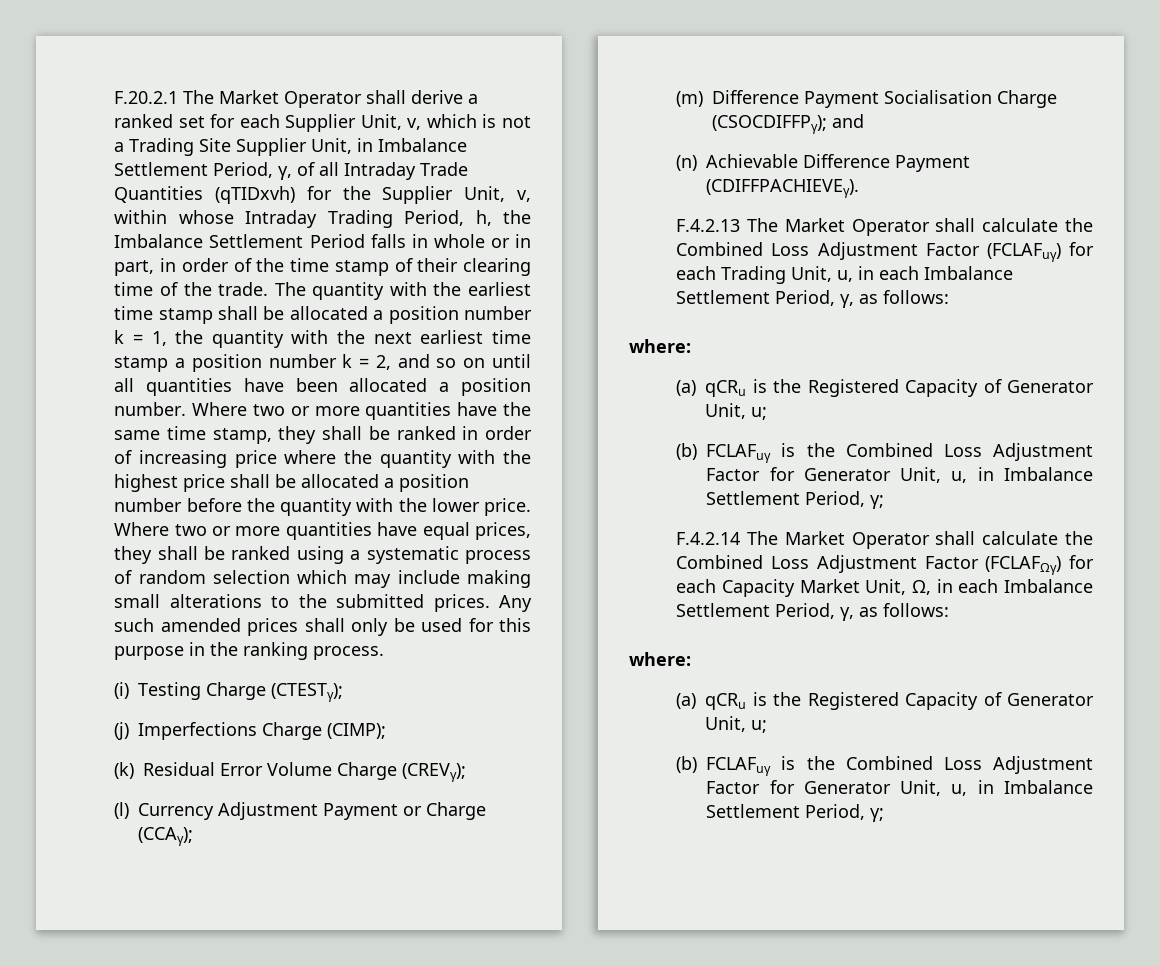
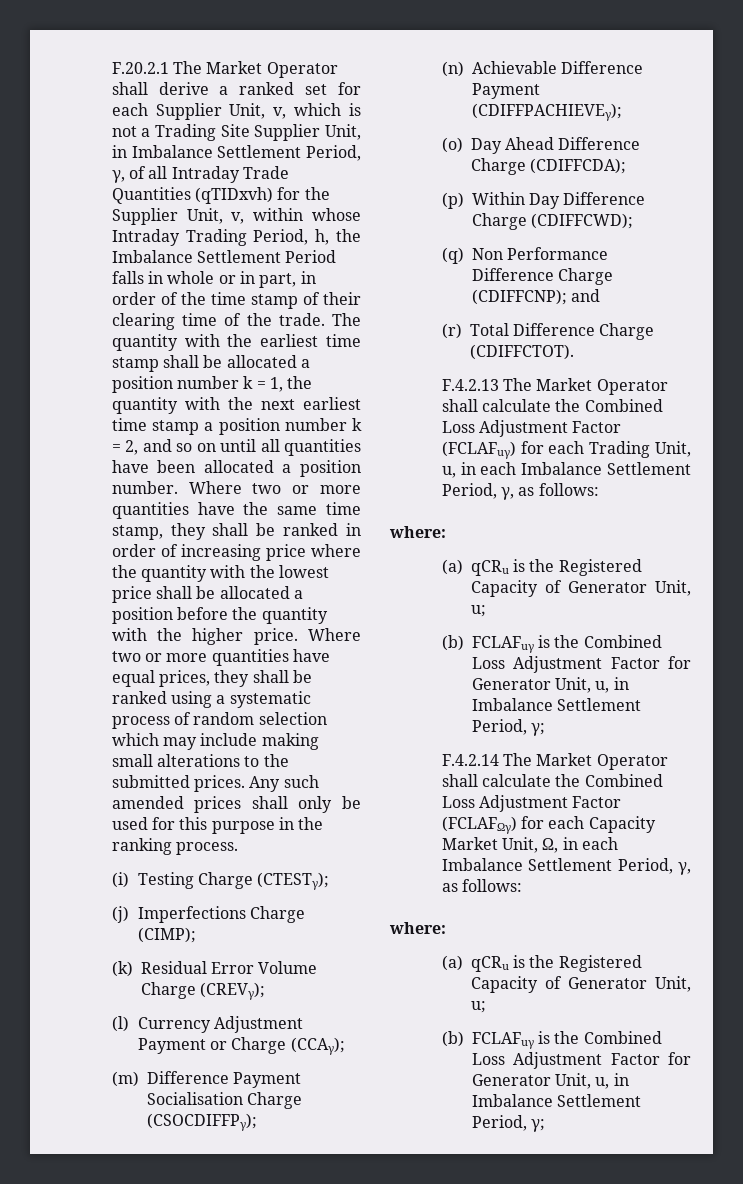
[114,474,179,492] highest -> [279,565,330,578] lowest
[114,498,183,512] number -> (173, 615) none
[431,498,480,512] lower -> [192,628,244,645] higher
[832,114,865,128] and -> (257, 1122) none
[706,179,860,198] (CDIFFPACHIEVEγ). -> [471,103,622,121] [441,137,641,154] [470,158,627,175] [441,192,646,209] [471,213,634,230] [441,247,609,264] [471,268,614,285] [471,289,601,305] [441,323,655,340] [469,344,574,360] (CDIFFPACHIEVEγ); // (o) Day Ahead Difference Charge (CDIFFCDA); // (p) Within Day Difference Charge (CDIFFCWD); // (q) Non Performance Difference Charge (CDIFFCNP); and // (r) Total Difference Charge (CDIFFCTOT).

